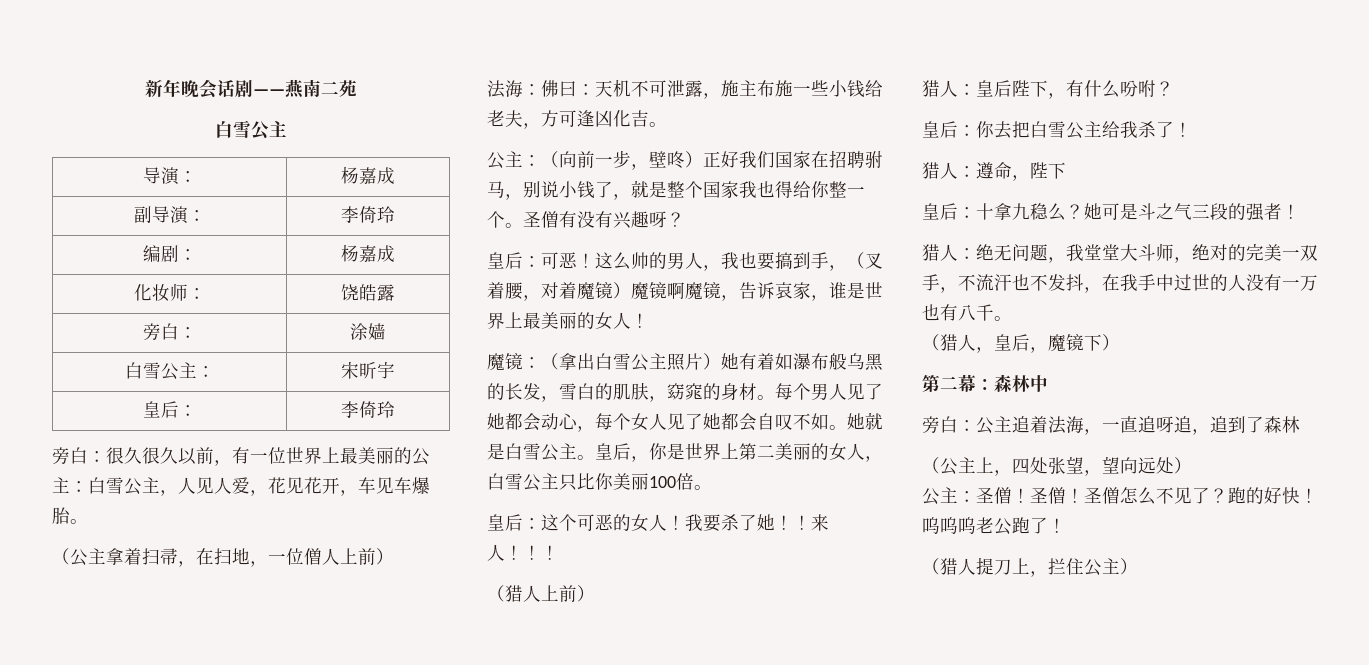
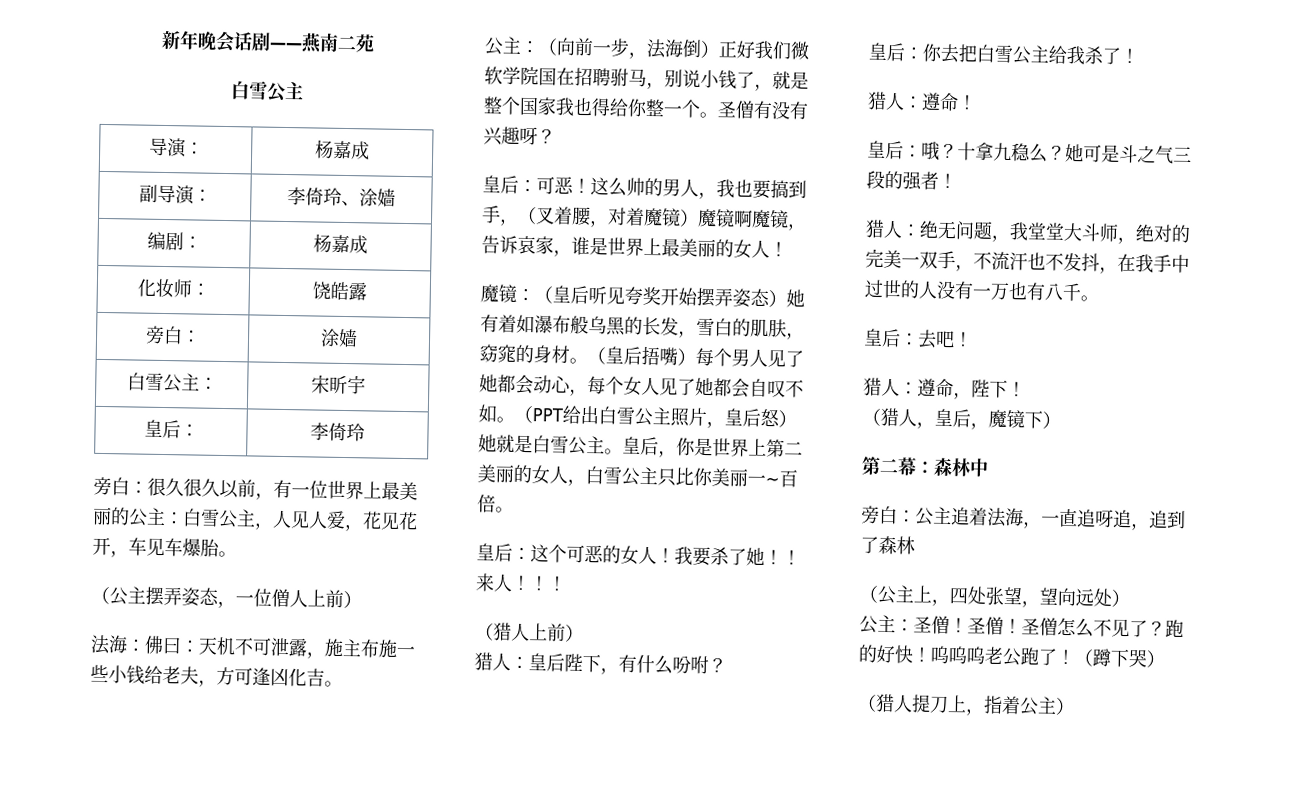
(395, 214) none -> [341,188,396,207] 、涂嫱
[106,548,250,567] 拿着扫帚，在扫地 -> [145,586,219,607] 摆弄姿态
[649,151,685,169] 壁咚 -> [646,38,702,59] 法海倒
[775,151,811,169] 国家 -> [790,41,810,60] [484,66,557,86] 微软学院国
[559,353,703,371] 拿出白雪公主照片 -> [552,285,770,308] 皇后听见夸奖开始摆弄姿态
(775, 397) none -> [587,345,696,366] （皇后捂嘴）
(847, 427) none -> [514,405,797,429] （PPT给出白雪公主照片，皇后怒）
[649,476,676,488] 100 -> [747,469,798,488] 一~百
[1012,162,1066,181] [922,203,976,220] ，陛下 // 皇后： -> [957,94,977,110] [867,140,958,161] ！ // 皇后：哦？
(1012, 318) none -> [863,328,973,349] [863,377,1026,400] // 皇后：去吧！ // 猎人：遵命，陛下！
(1066, 525) none -> [1074,648,1165,668] （蹲下哭）
[1048,558,1084,575] 拦住 -> [983,695,1021,715] 指着

